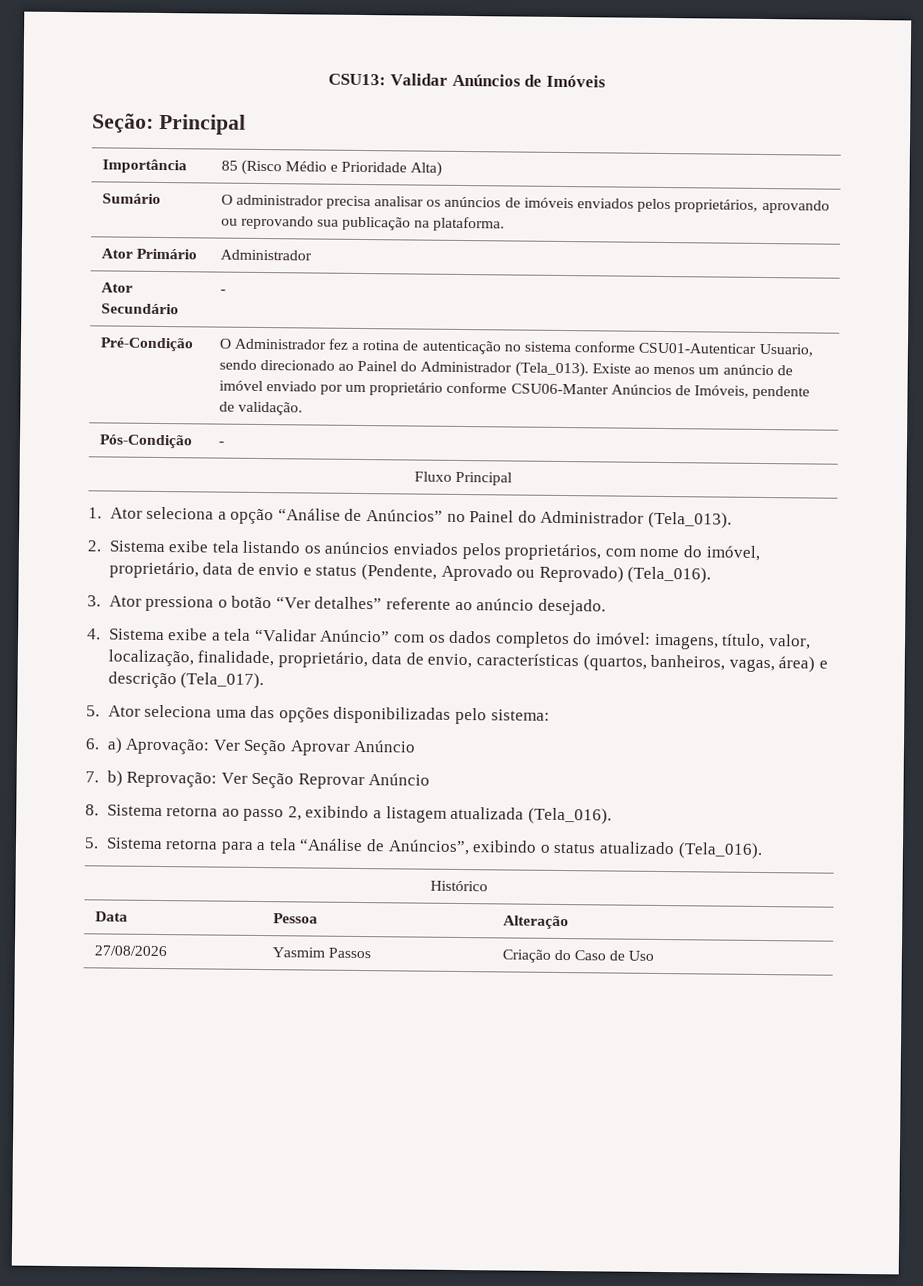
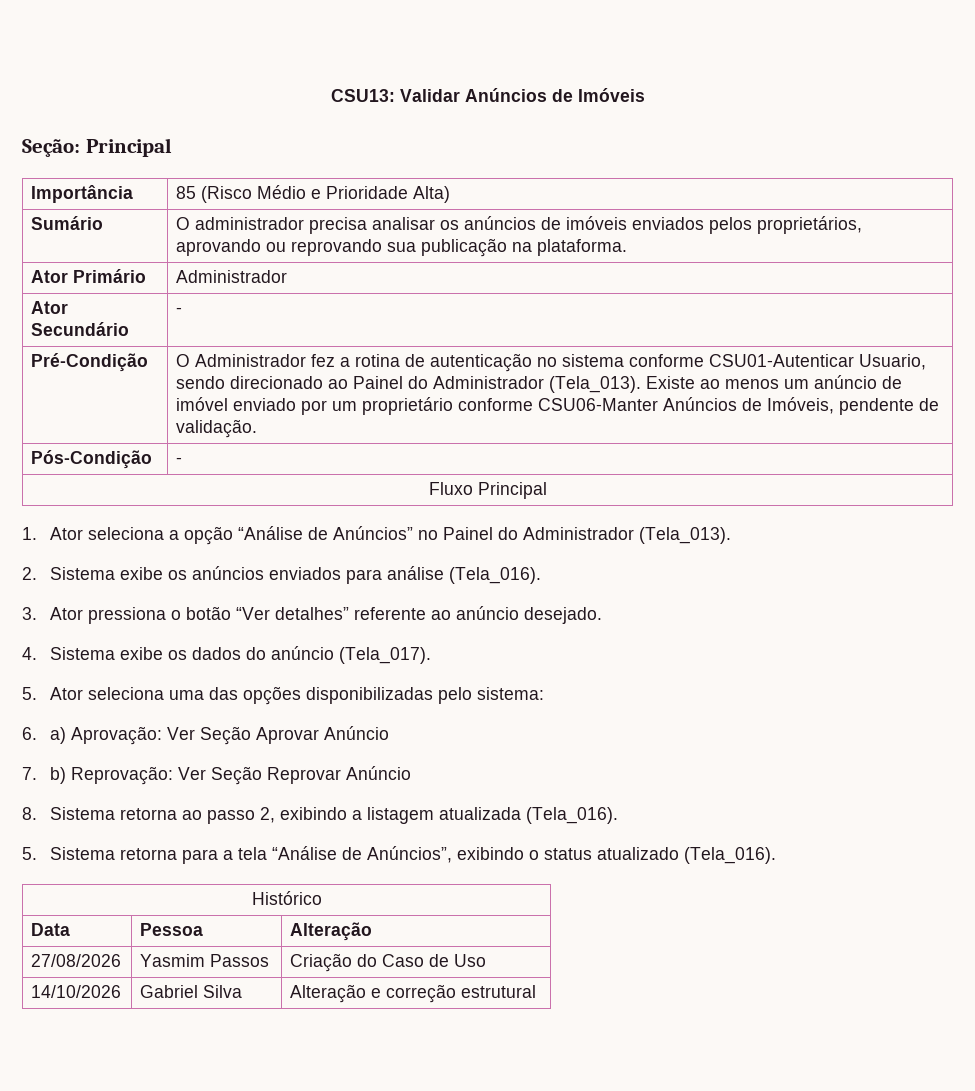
[211,540,302,554] tela listando -> (163, 573) none
[461,542,760,561] [108,561,624,583] pelos proprietários, com nome do imóvel, proprietário, data de envio e status (Pendente, Aprovado ou Reprovado) -> [345,566,444,584] para análise
[211,628,811,650] [107,649,828,673] [107,671,177,689] a tela “Validar Anúncio” com os dados completos do imóvel: imagens, título, valor, localização, finalidade, proprietário, data de envio, características (quartos, banheiros, vagas, área) e descrição -> [167,646,334,660] os dados do anúncio
(655, 955) none -> [31,985,122,998] [140,985,243,998] [290,984,537,1003] // 14/10/2026 | Gabriel Silva | Alteração e correção estrutural

